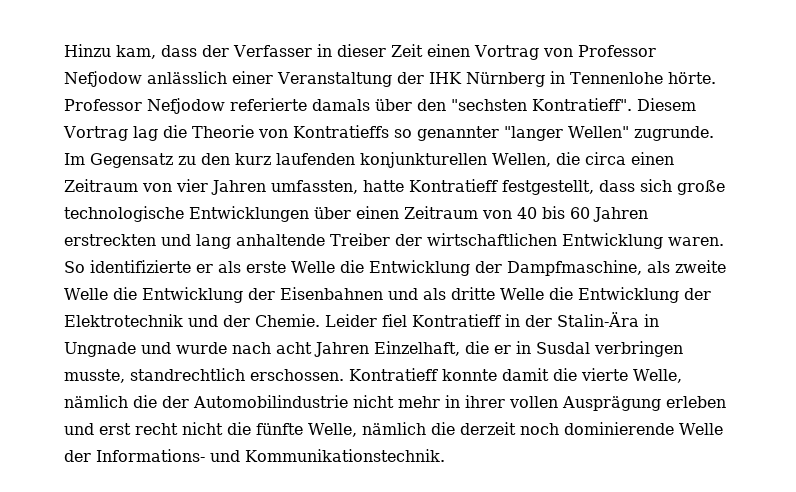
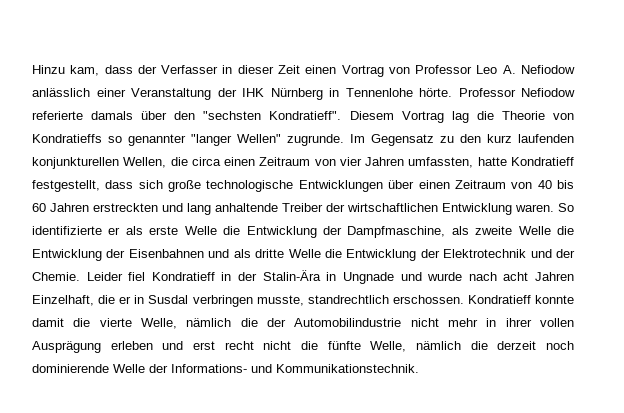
[64,71,142,87] Nefjodow -> [476,65,575,74] Leo A. Nefiodow
[147,98,225,114] Nefjodow -> [521,88,575,97] Nefiodow
[532,98,632,111] Kontratieff". -> [269,111,342,120] Kondratieff".
[292,125,389,138] Kontratieffs -> [32,134,102,143] Kondratieffs
[409,179,498,192] Kontratieff -> [510,157,574,166] Kondratieff
[412,314,501,327] Kontratieff -> [151,272,215,281] Kondratieff
[349,368,438,381] Kontratieff -> [467,295,531,304] Kondratieff

